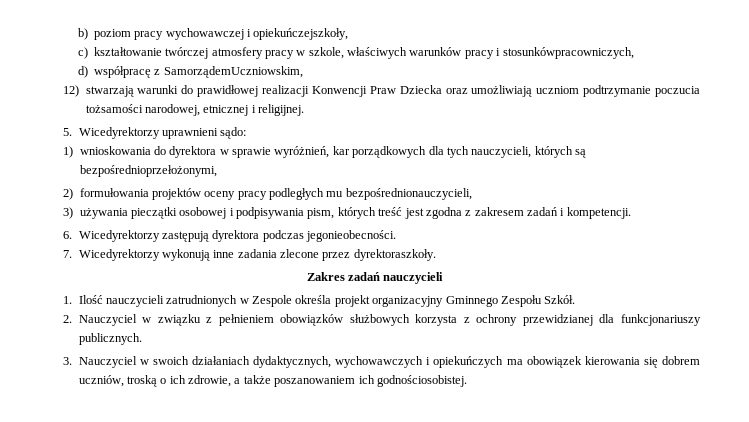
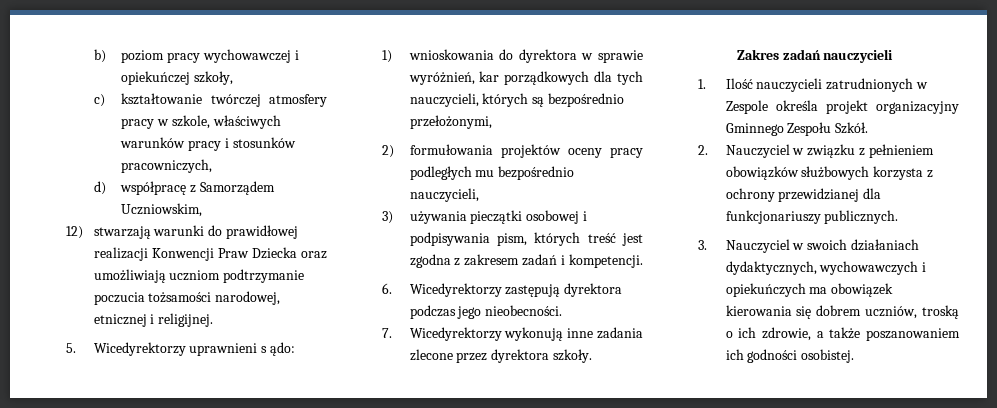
[253,28,349,40] opiekuńczejszkoły, -> [121,71,234,85] opiekuńczej szkoły,
[502,47,634,59] stosunkówpracowniczych, -> [232,137,296,148] [121,159,213,173] stosunków pracowniczych,
[163,66,303,78] SamorządemUczniowskim, -> [199,181,275,195] [121,203,203,217] Samorządem Uczniowskim,
[220,127,247,139] sądo: -> [261,342,295,356] s ądo:
[79,165,217,177] bezpośrednioprzełożonymi, -> [547,93,624,107] [409,115,492,129] bezpośrednio przełożonymi,
[345,188,472,200] bezpośrednionauczycieli, -> [498,166,575,180] [409,188,479,202] bezpośrednio nauczycieli,
[306,230,397,242] jegonieobecności. -> [457,305,563,319] jego nieobecności.
[353,249,436,261] dyrektoraszkoły. -> [491,349,592,363] dyrektora szkoły.
[376,375,467,387] godnościosobistej. -> [747,349,855,363] godności osobistej.

